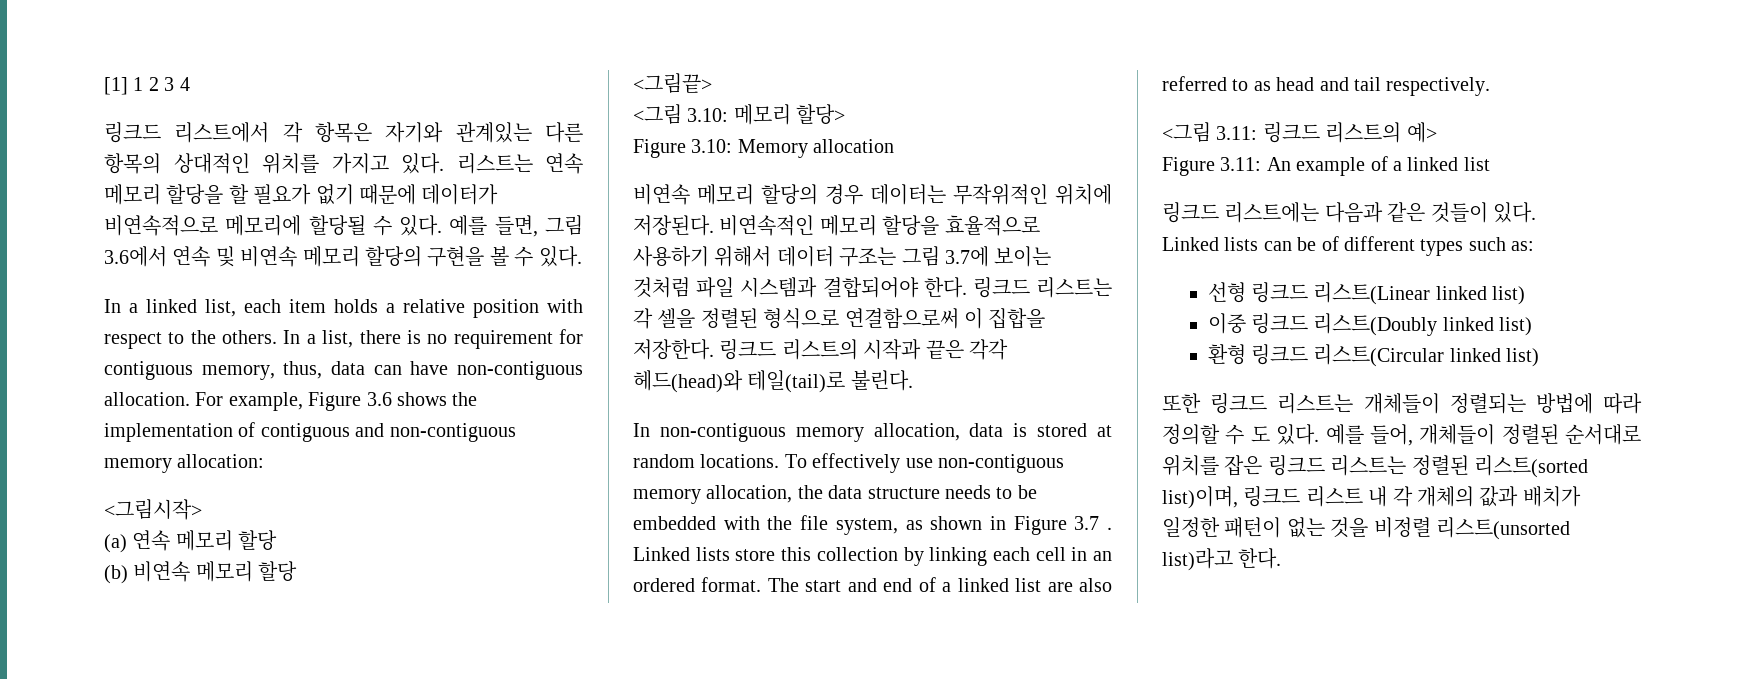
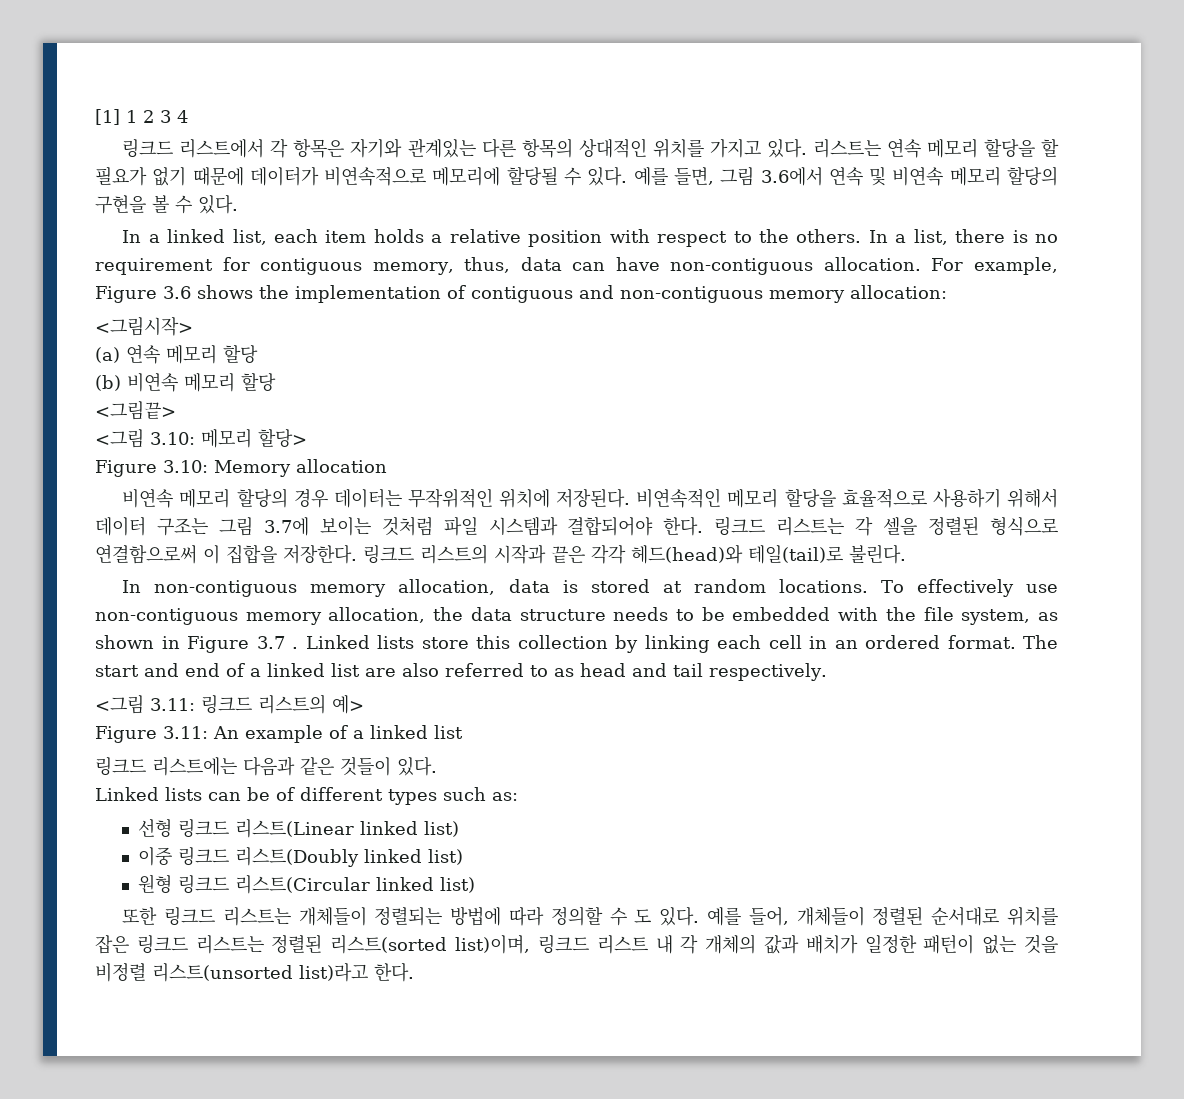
[1207,344,1246,365] 환형 -> [138,874,173,894] 원형

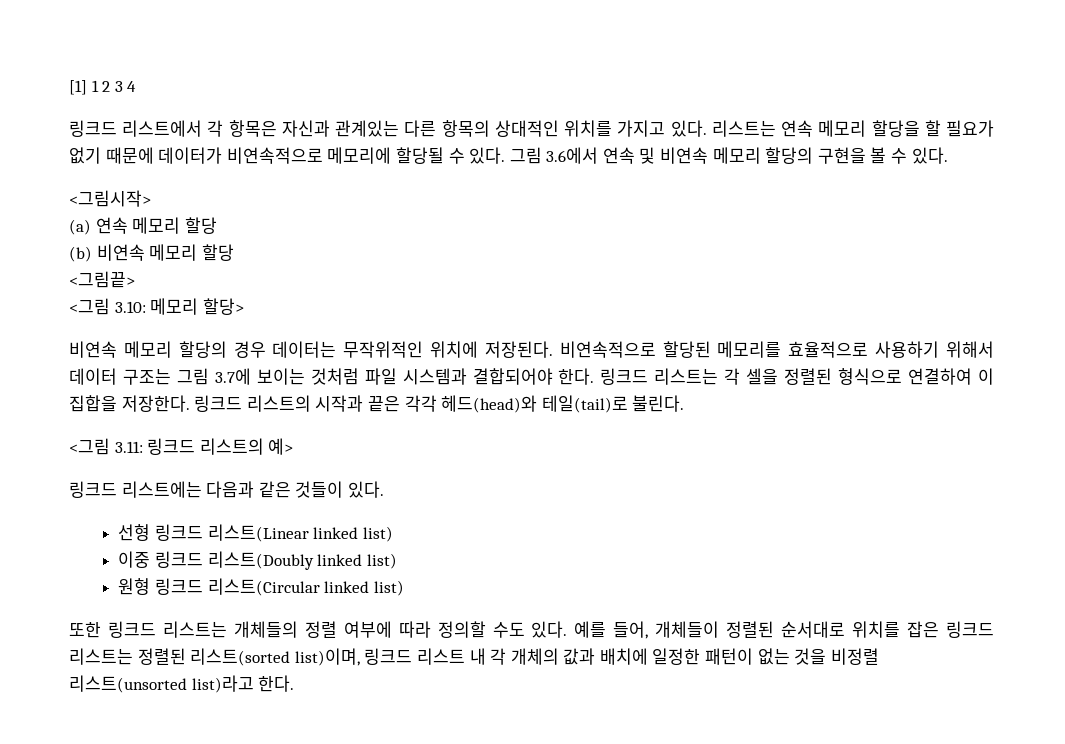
[350,138,403,158] 자기와 -> [281,120,330,137] 자신과
[633,167,714,186] 예를 들면, -> (506, 155) none
[122,229,1059,247] [95,257,1058,275] [95,285,947,303] // In a linked list, each item holds a relative position with respect to the others. In a list, there is no requirement for contiguous memory, thus, data can have non-contiguous allocation. For example, Figure 3.6 shows the implementation of contiguous and non-contiguous memory allocation: -> (948, 155) none
[95,459,387,477] // Figure 3.10: Memory allocation -> (244, 306) none
[636,488,836,508] 비연속적인 메모리 할당을 -> [559,341,782,358] 비연속적으로 할당된 메모리를
[95,545,197,564] 연결함으로써 -> [908,368,973,385] 연결하여
[122,579,1058,597] [95,607,1058,625] [95,635,1058,653] [95,663,827,681] // In non-contiguous memory allocation, data is stored at random locations. To effectively use non-contiguous memory allocation, the data structure needs to be embedded with the file system, as shown in Figure 3.7 . Linked lists store this collection by linking each cell in an ordered format. The start and end of a linked list are also referred to as head and tail respectively. -> (685, 403) none
[95,725,463,743] // Figure 3.11: An example of a linked list -> (294, 446) none
[95,787,518,805] // Linked lists can be of different types such as: -> (384, 489) none
[298,906,652,926] 개체들이 정렬되는 방법에 따라 정의할 수 도 -> [233,621,525,638] 개체들의 정렬 여부에 따라 정의할 수도
[805,935,858,954] 배치가 -> [599,648,648,665] 배치에

